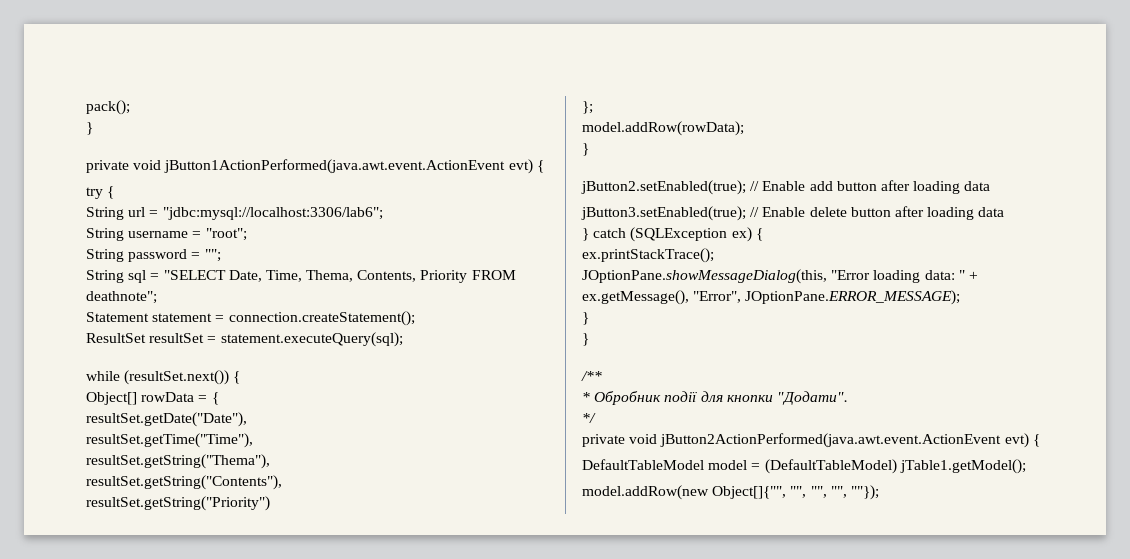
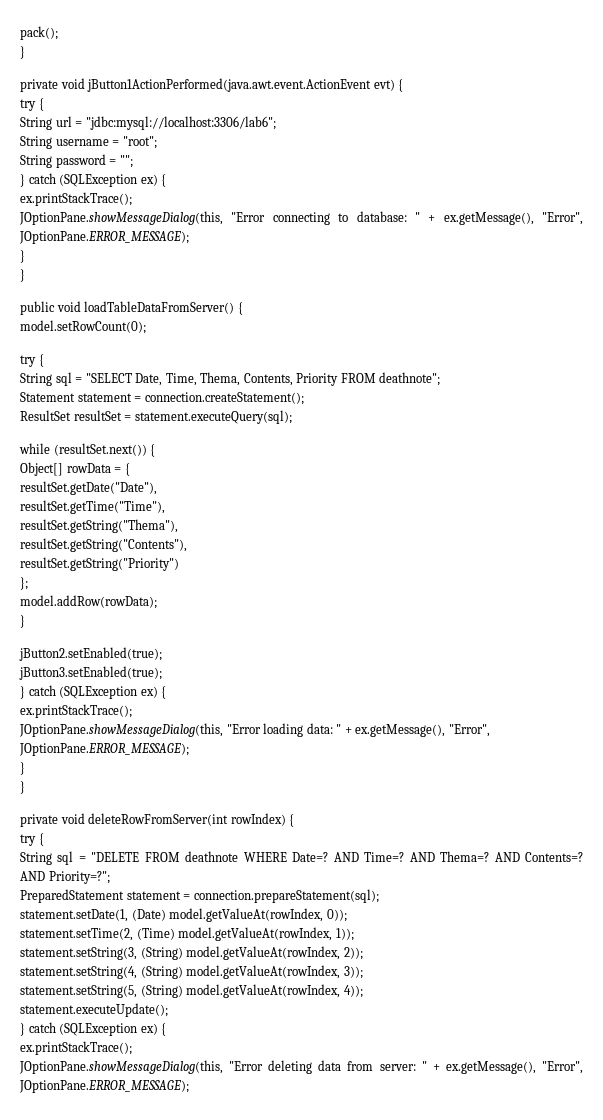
(221, 255) none -> [20,173,167,187] [20,192,132,206] [19,211,583,225] [19,231,189,244] [20,250,25,263] [20,269,25,282] [20,301,243,315] [20,320,146,334] [20,354,44,367] // } catch (SQLException ex) { // ex.printStackTrace(); // JOptionPane.showMessageDialog(this, "Error connecting to database: " + ex.getMessage(), "Error", JOptionPane.ERROR_MESSAGE); // } // } // public void loadTableDataFromServer() { // model.setRowCount(0); // try {
[750,180,991,194] [581,206,1005,221] // Enable add button after loading data // jButton3.setEnabled(true); // Enable delete button after loading data -> [19,666,162,680] // jButton3.setEnabled(true);
[581,371,602,381] [582,391,848,405] [582,413,596,423] [582,433,1040,448] [582,459,1026,474] [582,485,879,500] // /** // * Обробник події для кнопки "Додати". // */ // private void jButton2ActionPerformed(java.awt.event.ActionEvent evt) { // DefaultTableModel model = (DefaultTableModel) jTable1.getModel(); // model.addRow(new Object[]{"", "", "", "", ""}); -> [20,813,295,827] [20,833,44,846] [20,851,583,865] [20,871,110,884] [20,889,379,903] [20,908,347,922] [20,927,354,941] [20,946,363,960] [20,965,363,979] [20,984,363,998] [20,1003,168,1017] [20,1022,167,1036] [20,1041,132,1055] [19,1060,583,1074] [19,1080,189,1093] // private void deleteRowFromServer(int rowIndex) { // try { // String sql = "DELETE FROM deathnote WHERE Date=? AND Time=? AND Thema=? AND Contents=? AND Priority=?"; // PreparedStatement statement = connection.prepareStatement(sql); // statement.setDate(1, (Date) model.getValueAt(rowIndex, 0)); // statement.setTime(2, (Time) model.getValueAt(rowIndex, 1)); // statement.setString(3, (String) model.getValueAt(rowIndex, 2)); // statement.setString(4, (String) model.getValueAt(rowIndex, 3)); // statement.setString(5, (String) model.getValueAt(rowIndex, 4)); // statement.executeUpdate(); // } catch (SQLException ex) { // ex.printStackTrace(); // JOptionPane.showMessageDialog(this, "Error deleting data from server: " + ex.getMessage(), "Error", JOptionPane.ERROR_MESSAGE);

